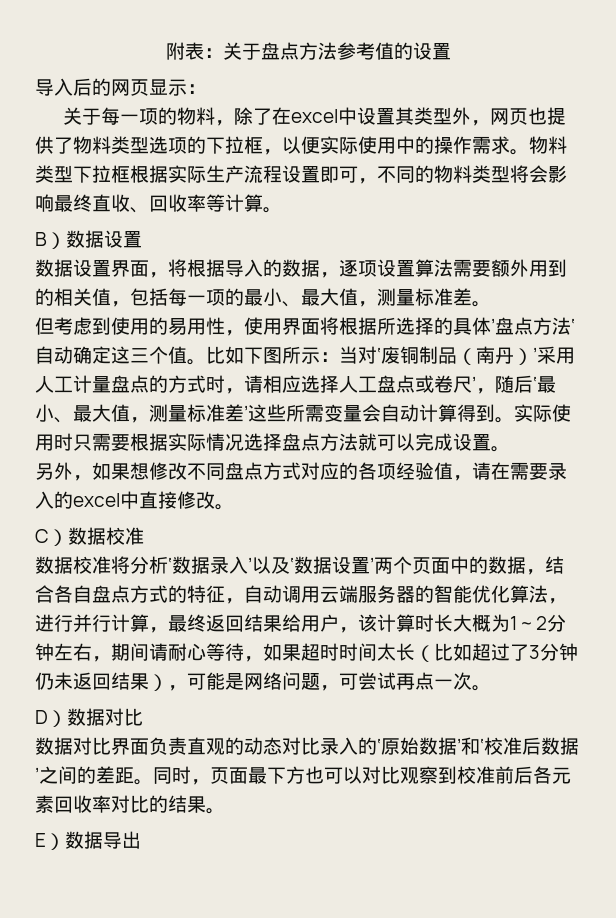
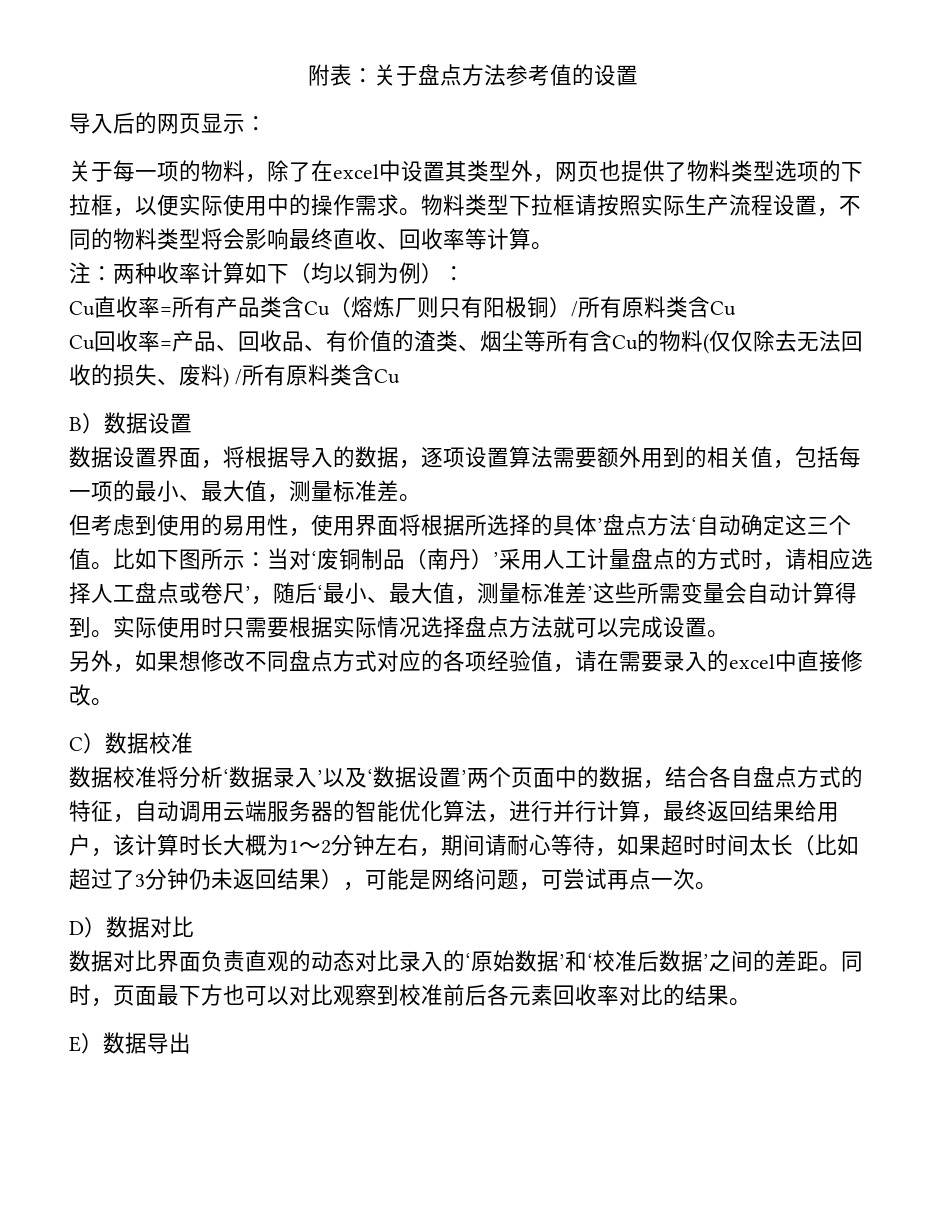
[130,165,168,183] 根据 -> [575,194,641,216] 请按照
[320,166,358,183] 即可 -> (817, 205) none
(282, 210) none -> [69,262,465,284] [69,296,736,318] [69,330,863,354] [69,364,400,388] // 注：两种收率计算如下（均以铜为例）： // Cu直收率=所有产品类含Cu（熔炼厂则只有阳极铜）/所有原料类含Cu // Cu回收率=产品、回收品、有价值的渣类、烟尘等所有含Cu的物料(仅仅除去无法回收的损失、废料) /所有原料类含Cu

